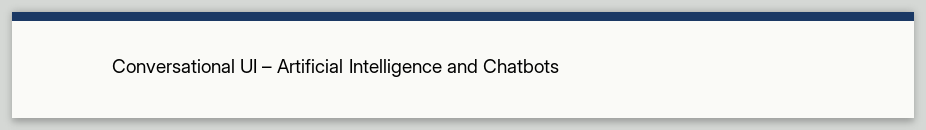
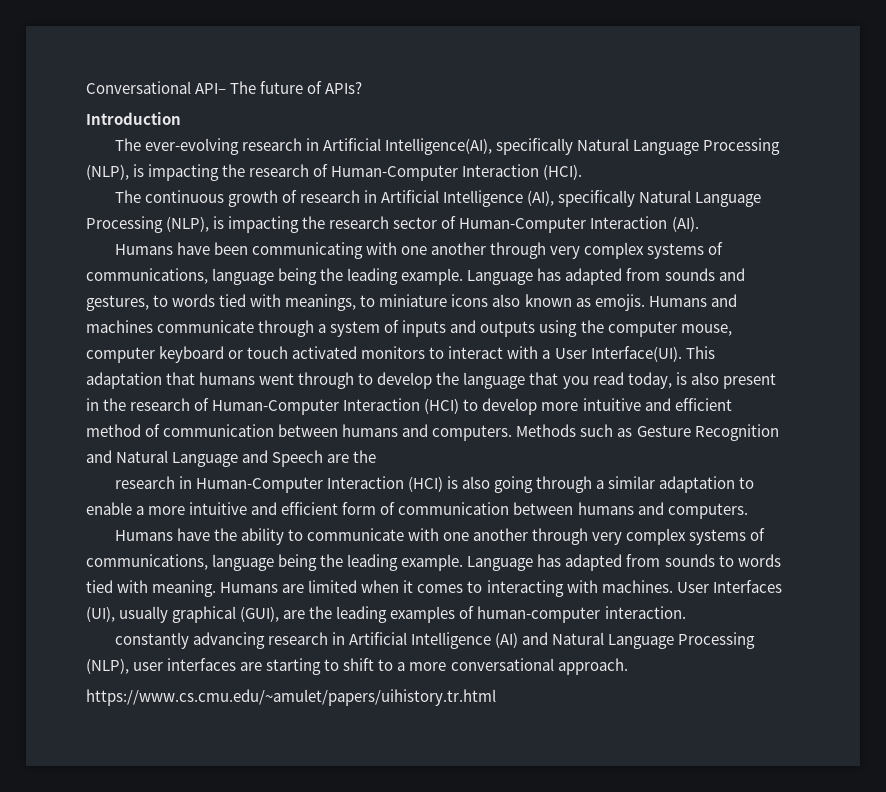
[240,59,559,77] UI – Artificial Intelligence and Chatbots -> [195,81,363,94] [86,112,181,125] [114,138,781,155] [86,164,583,181] [114,190,762,207] [86,216,699,233] [114,242,724,259] [86,268,745,285] [86,294,737,311] [86,320,732,337] [86,346,715,363] [86,372,776,389] [86,398,732,415] [86,424,779,441] [86,450,377,467] [114,476,755,493] [86,502,748,519] [114,528,766,545] [86,554,781,571] [86,580,782,597] [86,606,686,623] [114,632,756,649] [86,658,628,675] [86,689,496,706] API– The future of APIs? // Introduction // The ever-evolving research in Artificial Intelligence(AI), specifically Natural Language Processing (NLP), is impacting the research of Human-Computer Interaction (HCI). // The continuous growth of research in Artificial Intelligence (AI), specifically Natural Language Processing (NLP), is impacting the research sector of Human-Computer Interaction (AI). // Humans have been communicating with one another through very complex systems of communications, language being the leading example. Language has adapted from sounds and gestures, to words tied with meanings, to miniature icons also known as emojis. Humans and machines communicate through a system of inputs and outputs using the computer mouse, computer keyboard or touch activated monitors to interact with a User Interface(UI). This adaptation that humans went through to develop the language that you read today, is also present in the research of Human-Computer Interaction (HCI) to develop more intuitive and efficient method of communication between humans and computers. Methods such as Gesture Recognition and Natural Language and Speech are the // research in Human-Computer Interaction (HCI) is also going through a similar adaptation to enable a more intuitive and efficient form of communication between humans and computers. // Humans have the ability to communicate with one another through very complex systems of communications, language being the leading example. Language has adapted from sounds to words tied with meaning. Humans are limited when it comes to interacting with machines. User Interfaces (UI), usually graphical (GUI), are the leading examples of human-computer interaction. // constantly advancing research in Artificial Intelligence (AI) and Natural Language Processing (NLP), user interfaces are starting to shift to a more conversational approach. // https://www.cs.cmu.edu/~amulet/papers/uihistory.tr.html

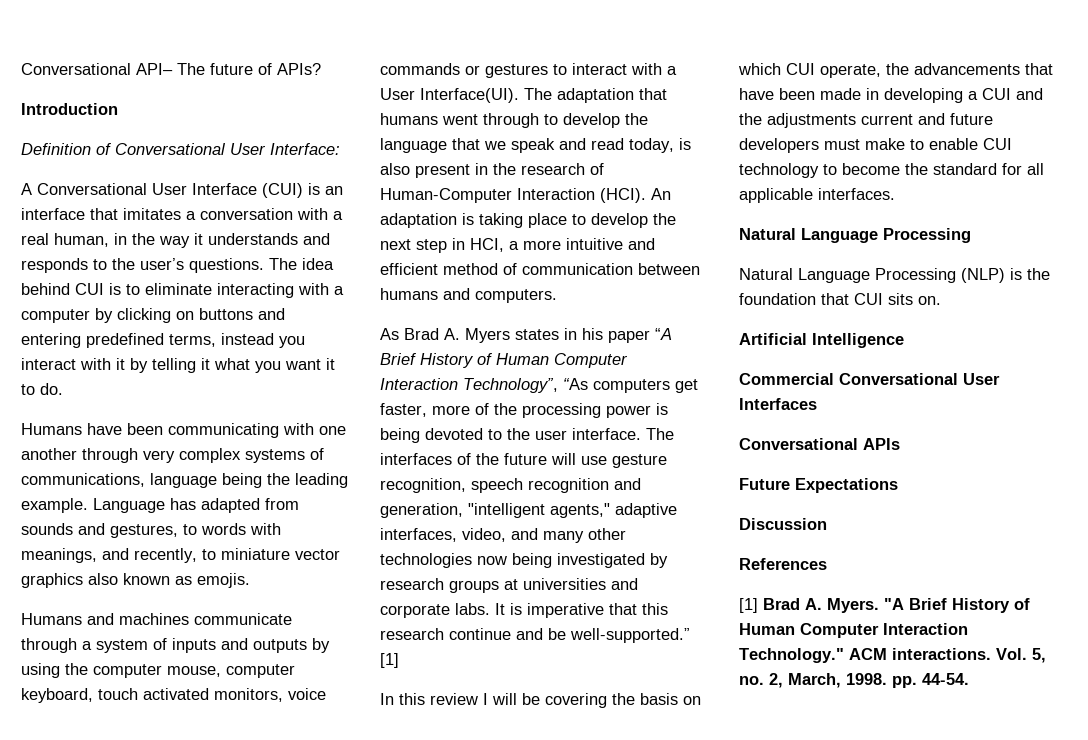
[114,138,781,155] [86,164,583,181] [114,190,762,207] [86,216,699,233] The ever-evolving research in Artificial Intelligence(AI), specifically Natural Language Processing (NLP), is impacting the research of Human-Computer Interaction (HCI). // The continuous growth of research in Artificial Intelligence (AI), specifically Natural Language Processing (NLP), is impacting the research sector of Human-Computer Interaction (AI). -> [21,143,340,155] [21,183,343,198] [21,208,343,220] [21,233,330,248] [21,258,334,273] [21,283,344,298] [21,308,285,323] [21,333,305,348] [21,358,335,373] [21,383,63,395] Definition of Conversational User Interface: // A Conversational User Interface (CUI) is an interface that imitates a conversation with a real human, in the way it understands and responds to the user’s questions. The idea behind CUI is to eliminate interacting with a computer by clicking on buttons and entering predefined terms, instead you interact with it by telling it what you want it to do.
[219,294,247,307] tied -> (246, 529) none
[360,294,489,307] to miniature icons -> [102,548,340,563] [21,573,83,588] and recently, to miniature vector graphics
(645, 302) none -> (250, 580) //
(536, 329) none -> [312,638,330,653] by
[159,346,426,363] keyboard or touch activated monitors -> [21,688,326,703] [380,63,548,78] keyboard, touch activated monitors, voice commands or gestures
[685,346,715,359] This -> [524,88,552,100] The
[562,376,589,389] you -> [484,138,586,153] we speak and
[424,398,538,415] (HCI) to develop -> [600,188,671,203] [380,213,676,228] [380,238,519,253] (HCI). An adaptation is taking place to develop the next step in HCI, a
[516,424,779,441] [86,450,377,467] [114,476,755,493] [86,502,748,519] [114,528,766,545] [86,554,781,571] [86,580,782,597] [86,606,686,623] [114,632,756,649] [86,658,628,675] [86,689,496,706] Methods such as Gesture Recognition and Natural Language and Speech are the // research in Human-Computer Interaction (HCI) is also going through a similar adaptation to enable a more intuitive and efficient form of communication between humans and computers. // Humans have the ability to communicate with one another through very complex systems of communications, language being the leading example. Language has adapted from sounds to words tied with meaning. Humans are limited when it comes to interacting with machines. User Interfaces (UI), usually graphical (GUI), are the leading examples of human-computer interaction. // constantly advancing research in Artificial Intelligence (AI) and Natural Language Processing (NLP), user interfaces are starting to shift to a more conversational approach. // https://www.cs.cmu.edu/~amulet/papers/uihistory.tr.html -> [380,328,672,343] [380,353,628,368] [380,378,698,393] [380,403,668,418] [380,428,674,443] [380,453,667,468] [380,478,641,493] [380,503,677,518] [380,528,626,543] [380,553,668,568] [380,578,638,593] [380,603,668,618] [380,628,690,643] [380,653,399,668] [380,693,701,708] [738,63,1053,78] [739,88,1043,103] [739,113,993,128] [739,138,1012,153] [739,163,1044,178] [739,188,895,203] [739,228,971,243] [739,268,1050,283] [739,293,941,305] [739,333,904,348] [739,373,1000,385] [739,398,817,410] [739,438,900,450] [739,478,898,493] [739,518,827,530] [739,558,827,570] [739,598,1030,613] [739,623,968,638] [739,648,1046,663] [739,673,969,688] // As Brad A. Myers states in his paper “A Brief History of Human Computer Interaction Technology”, “As computers get faster, more of the processing power is being devoted to the user interface. The interfaces of the future will use gesture recognition, speech recognition and generation, "intelligent agents," adaptive interfaces, video, and many other technologies now being investigated by research groups at universities and corporate labs. It is imperative that this research continue and be well-supported.” [1] // In this review I will be covering the basis on which CUI operate, the advancements that have been made in developing a CUI and the adjustments current and future developers must make to enable CUI technology to become the standard for all applicable interfaces. // Natural Language Processing // Natural Language Processing (NLP) is the foundation that CUI sits on. // Artificial Intelligence // Commercial Conversational User Interfaces // Conversational APIs // Future Expectations // Discussion // References // [1] Brad A. Myers. "A Brief History of Human Computer Interaction Technology." ACM interactions. Vol. 5, no. 2, March, 1998. pp. 44-54.

